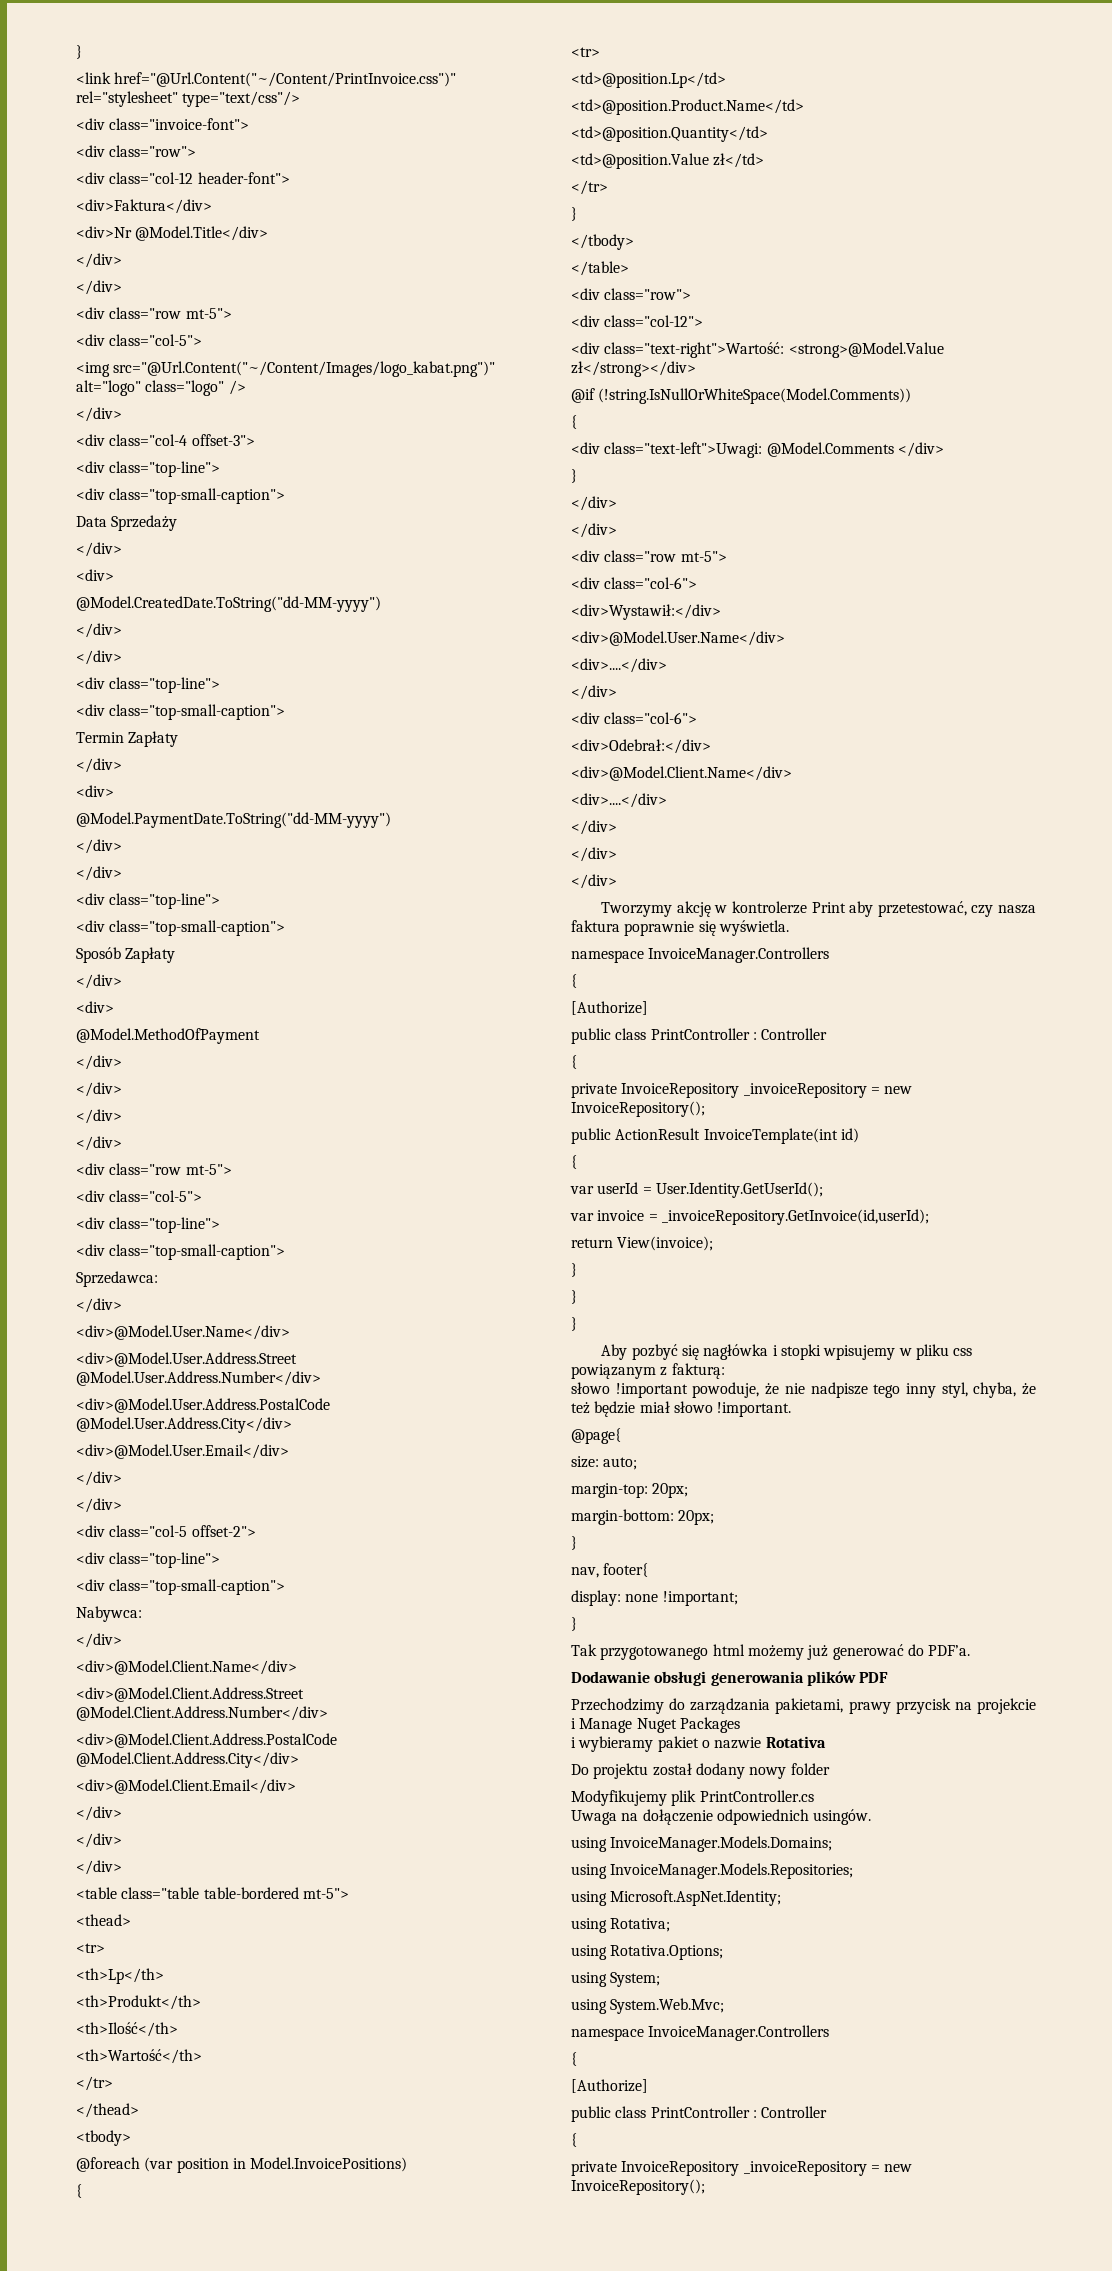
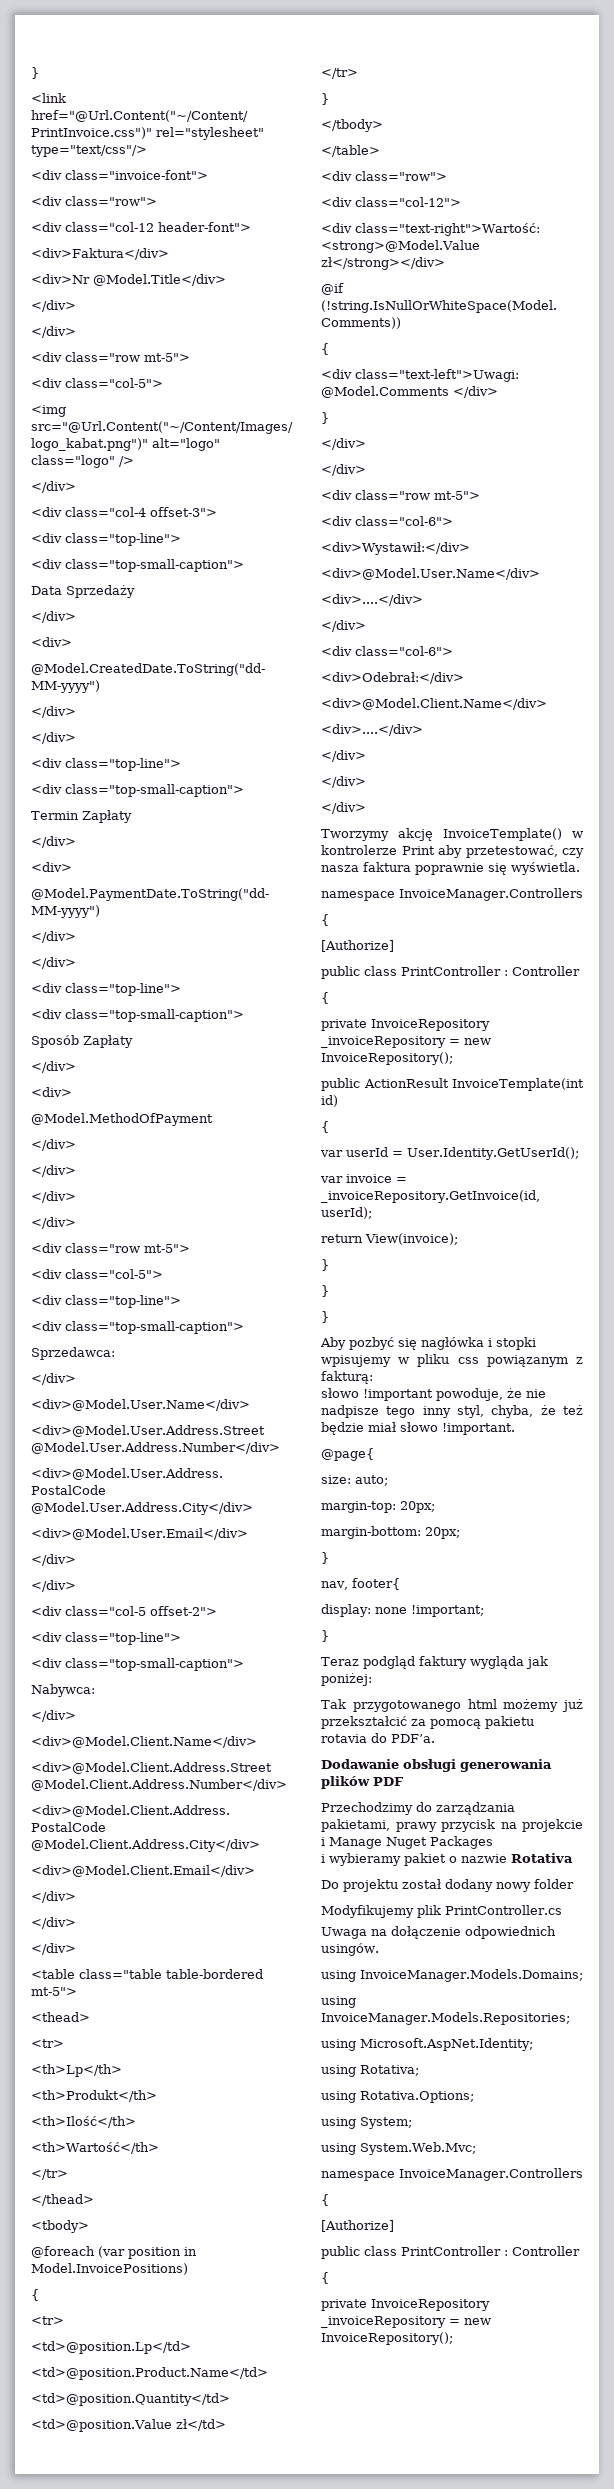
(711, 909) none -> [443,828,562,841] InvoiceTemplate()
(577, 1624) none -> [321,1656,548,1669] [321,1673,372,1686] // Teraz podgląd faktury wygląda jak poniżej:
[832,1644,904,1660] generować -> [321,1716,534,1729] [321,1734,367,1743] przekształcić za pomocą pakietu rotavia

